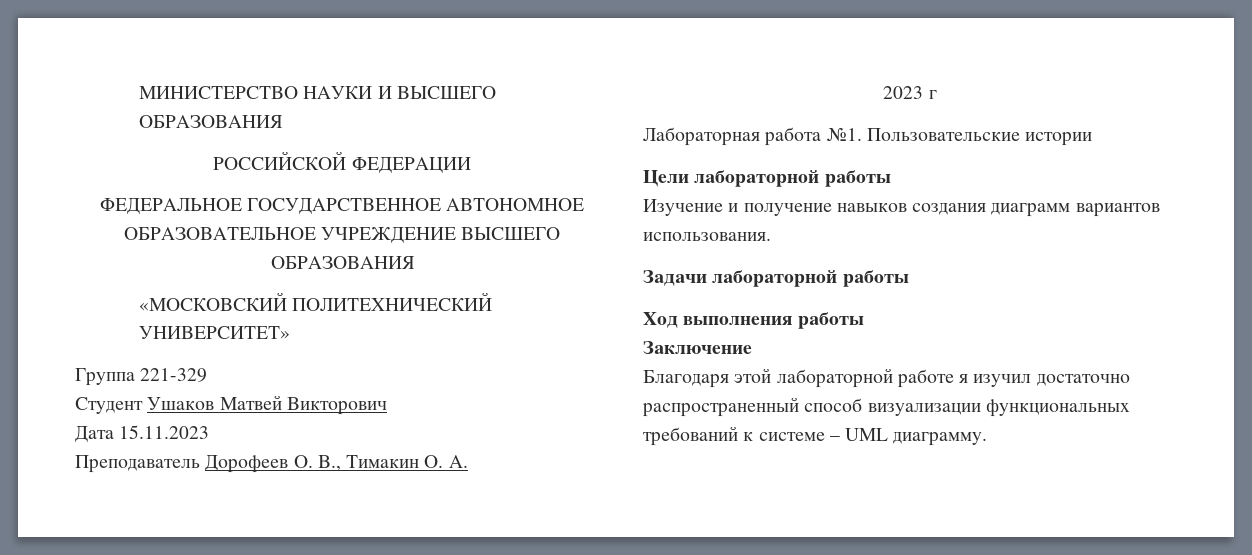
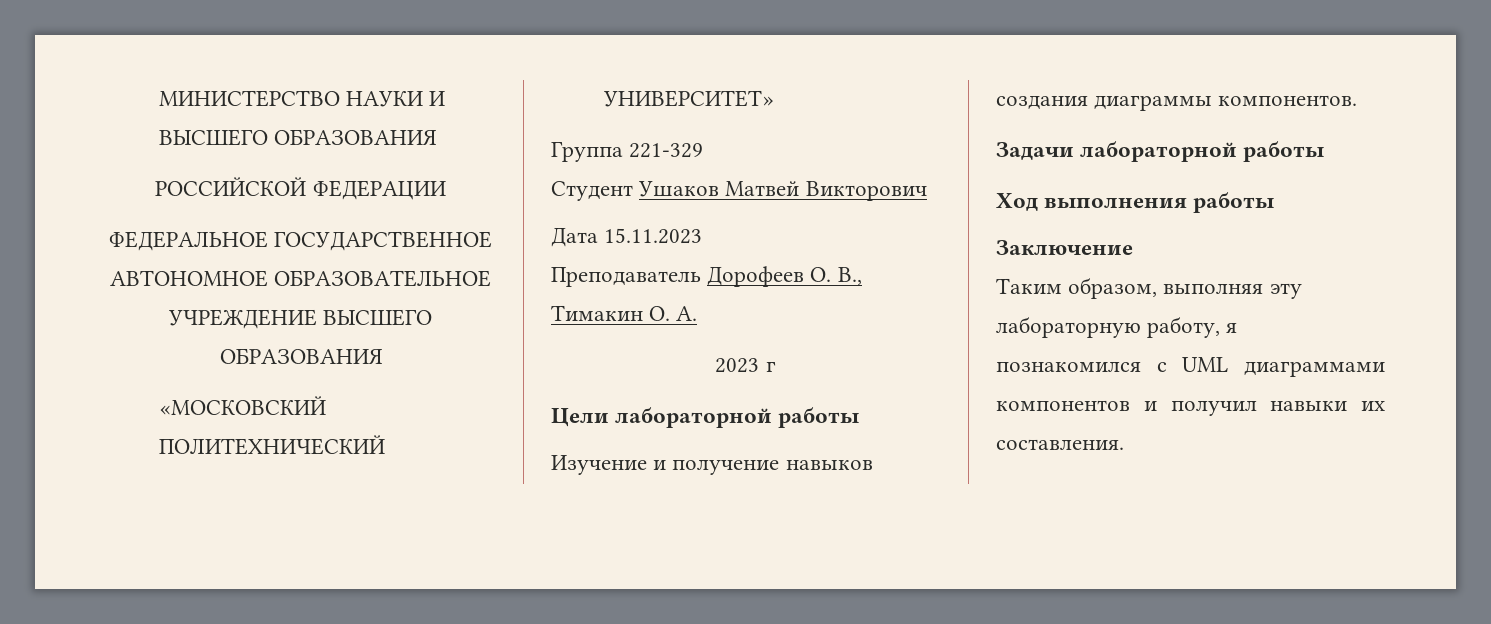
[643,127,1093,146] // Лабораторная работа №1. Пользовательские истории -> (776, 366) none
[991,203,1160,217] [643,232,771,241] диаграмм вариантов использования. -> [1094,95,1358,111] диаграммы компонентов.
[643,368,1130,388] [642,397,1130,417] [643,426,988,446] Благодаря этой лабораторной работе я изучил достаточно распространенный способ визуализации функциональных требований к системе – UML диаграмму. -> [996,277,1302,299] [996,316,1238,338] [996,357,1385,377] [996,400,1385,416] [996,439,1124,450] Таким образом, выполняя эту лабораторную работу, я познакомился с UML диаграммами компонентов и получил навыки их составления.

